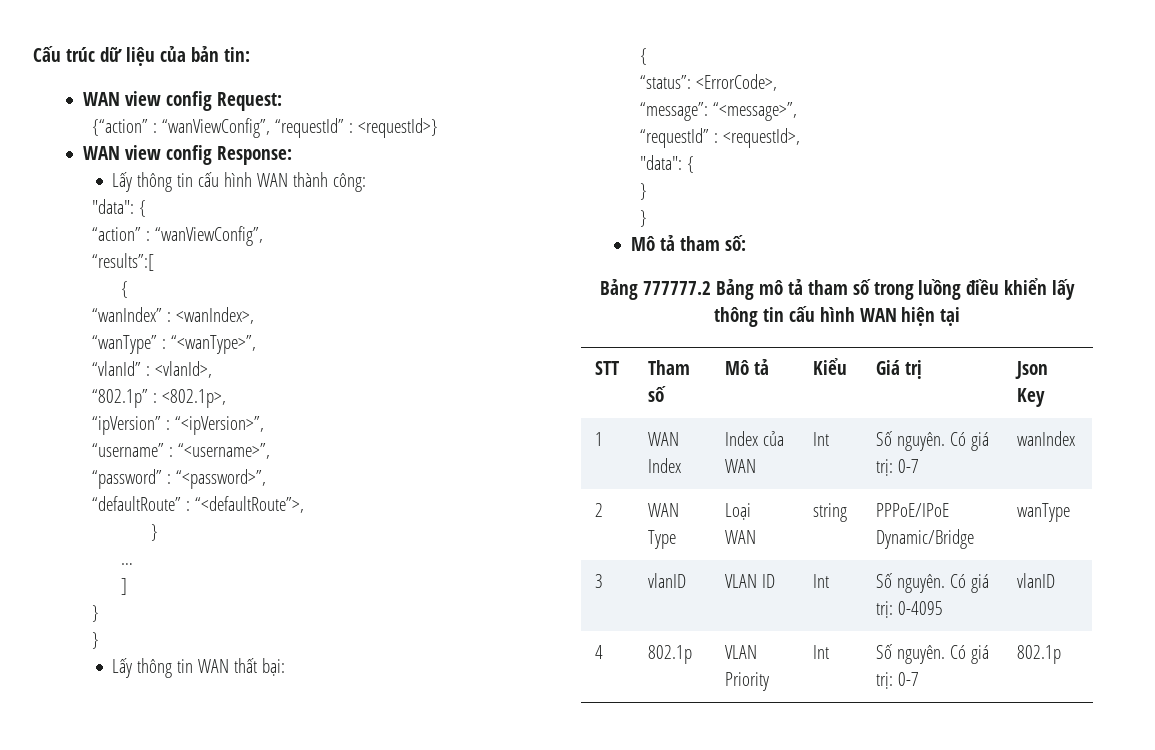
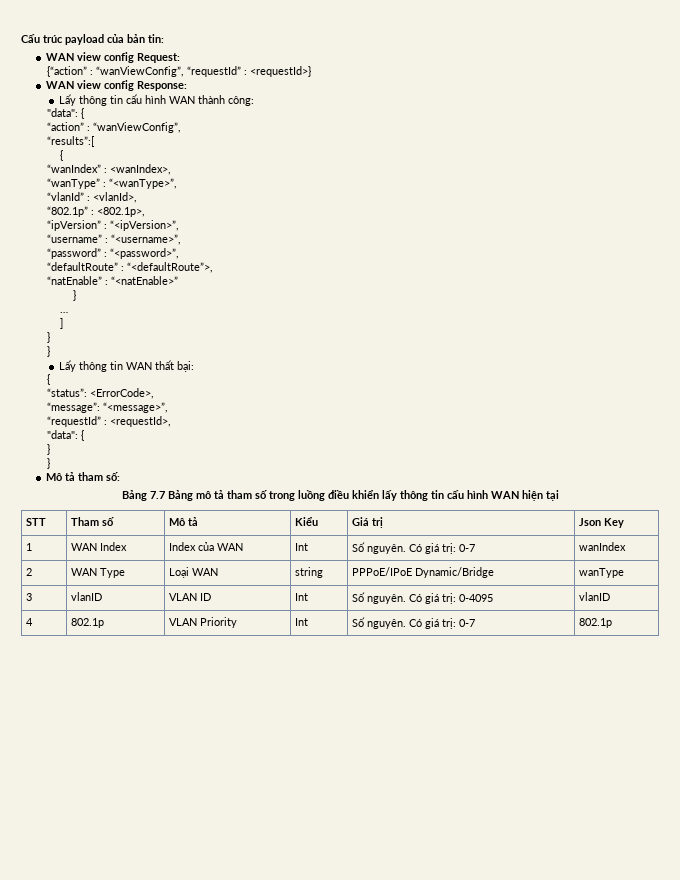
[99,47,155,66] dữ liệu -> [65,34,104,45] payload
(304, 504) none -> [46,276,178,285] // “natEnable” : “<natEnable>”
[642,281,711,295] 777777.2 -> [149,491,165,499] 7.7

